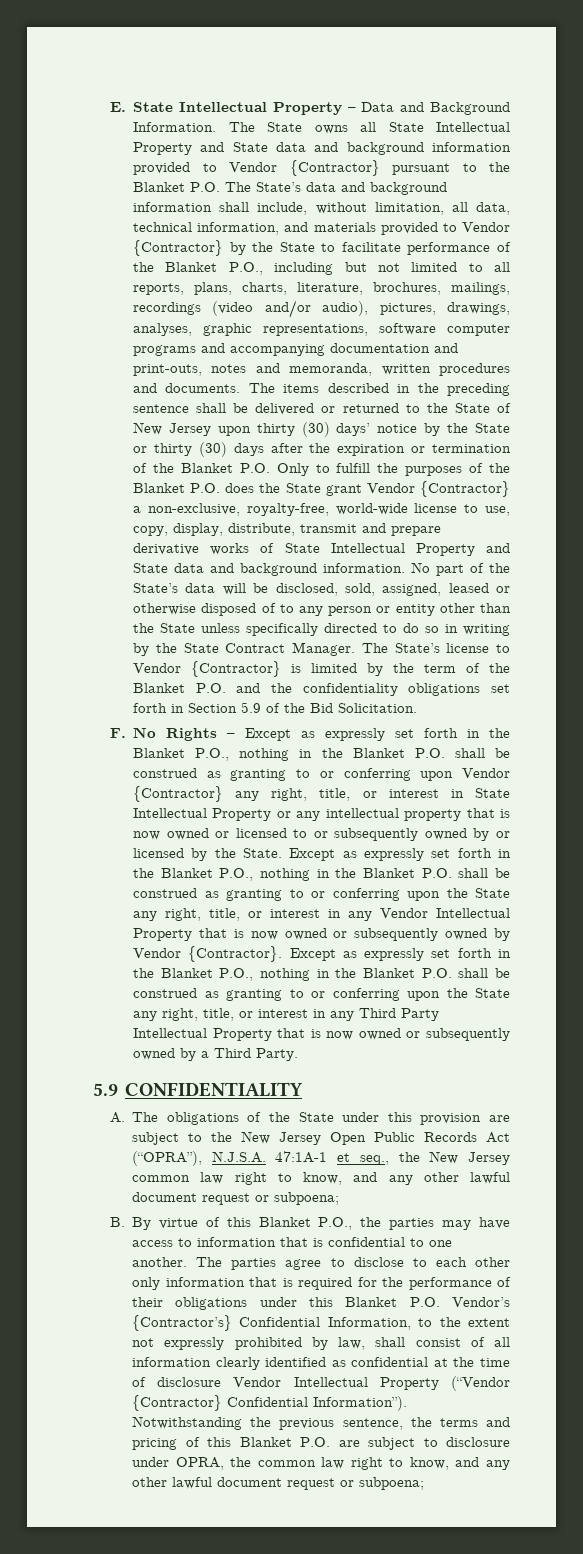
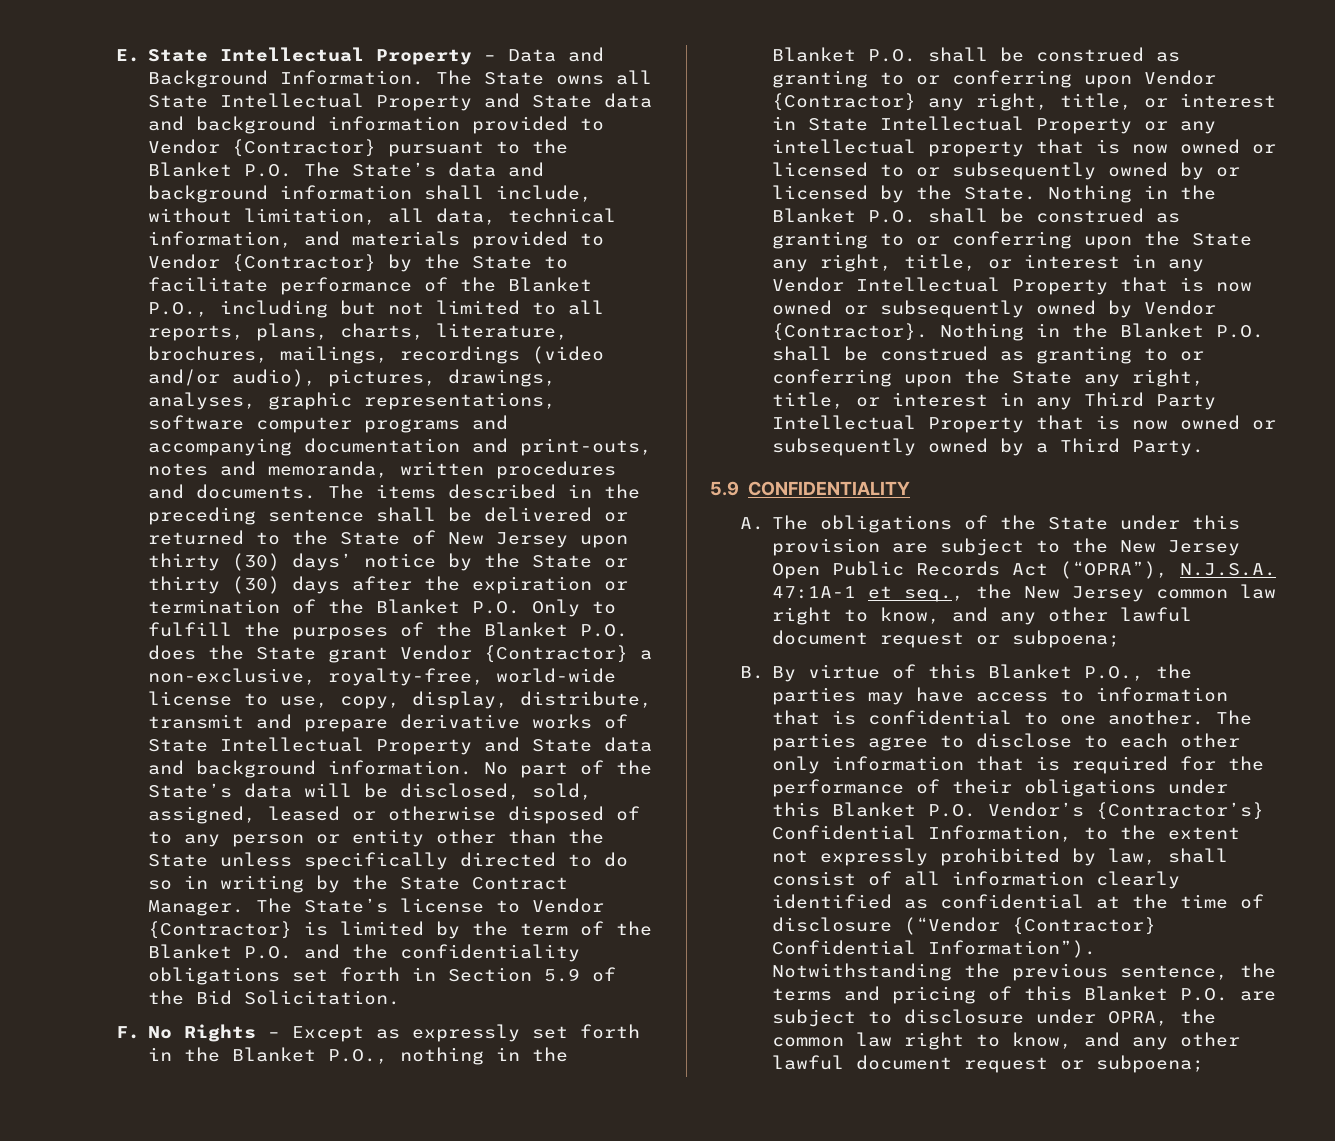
[289,848,512,861] [133,868,311,881] Except as expressly set forth in the Blanket P.O., nothing -> [1048,185,1133,203] Nothing
[289,948,512,961] [133,968,311,981] Except as expressly set forth in the Blanket P.O., nothing -> [940,323,1025,341] Nothing
[233,1377,439,1390] Vendor Intellectual Property -> (893, 924) none

